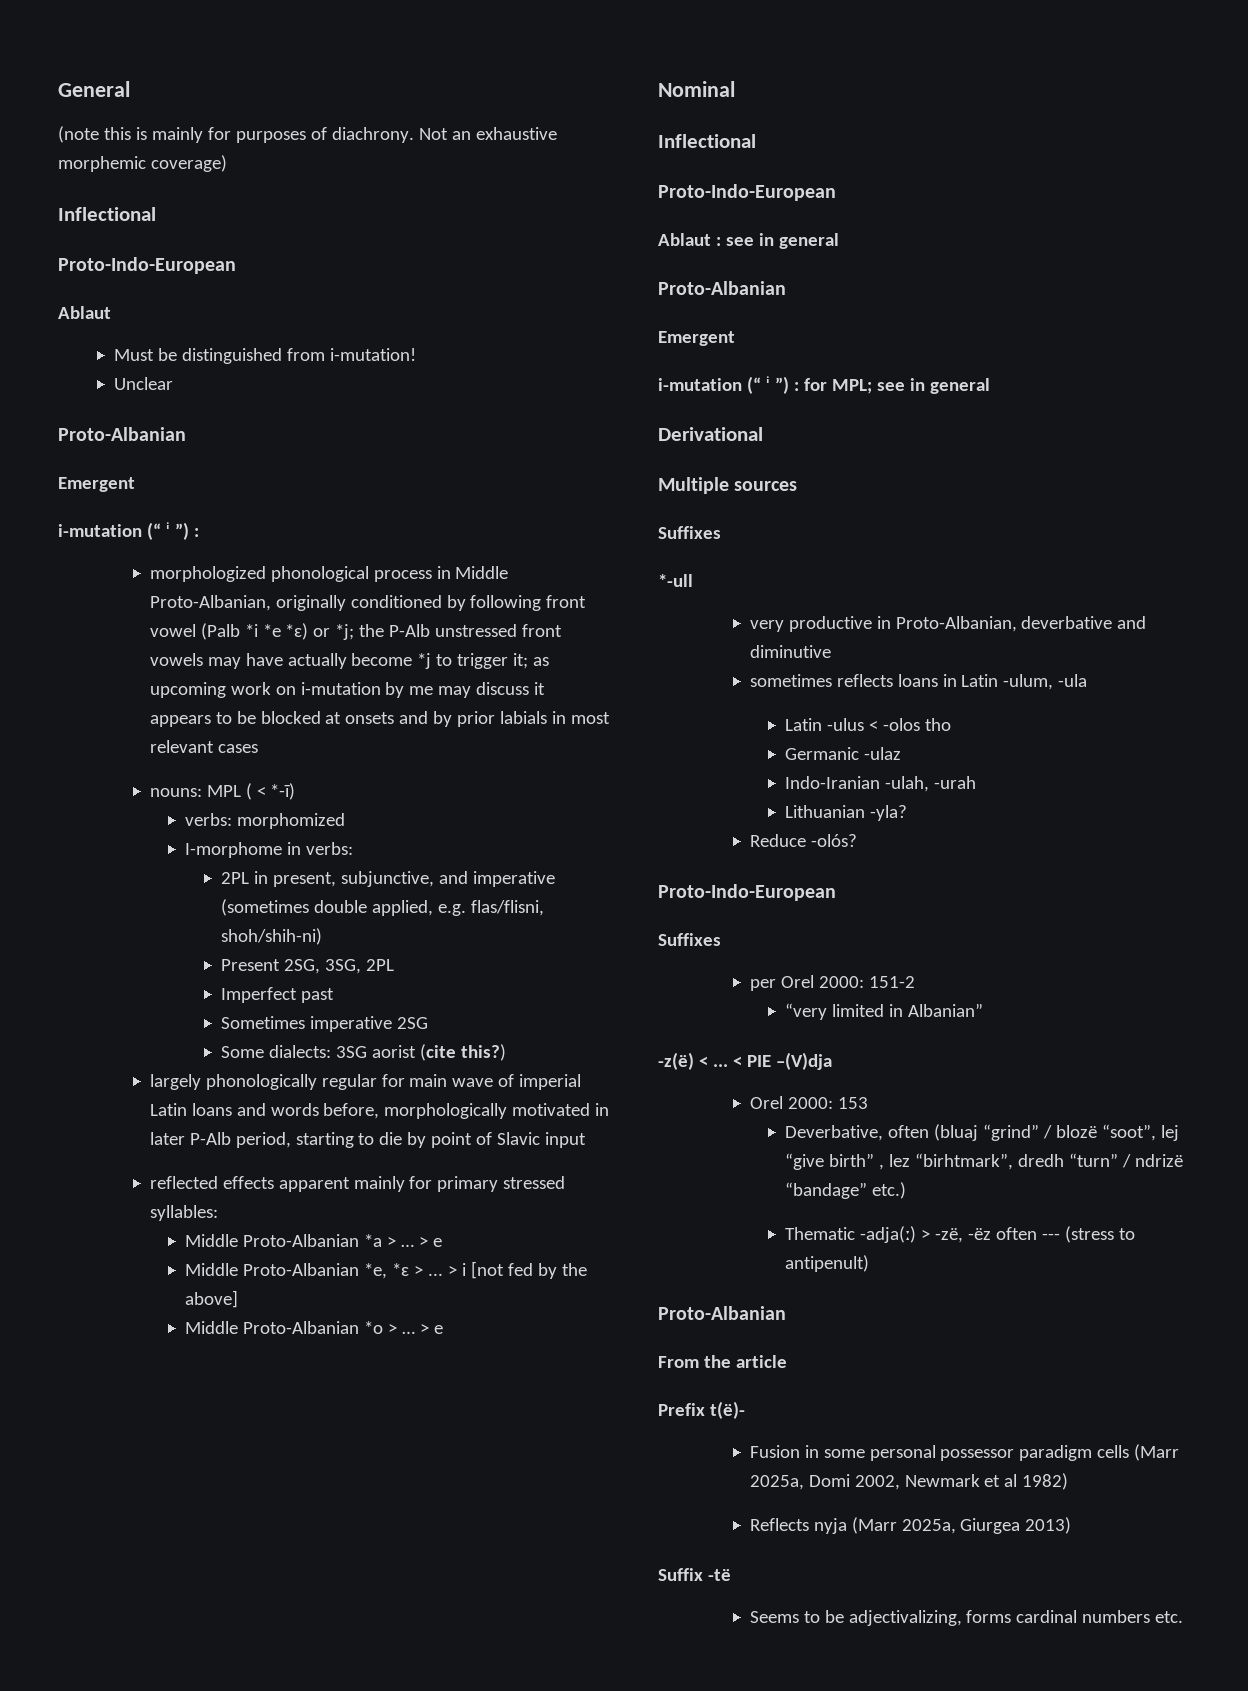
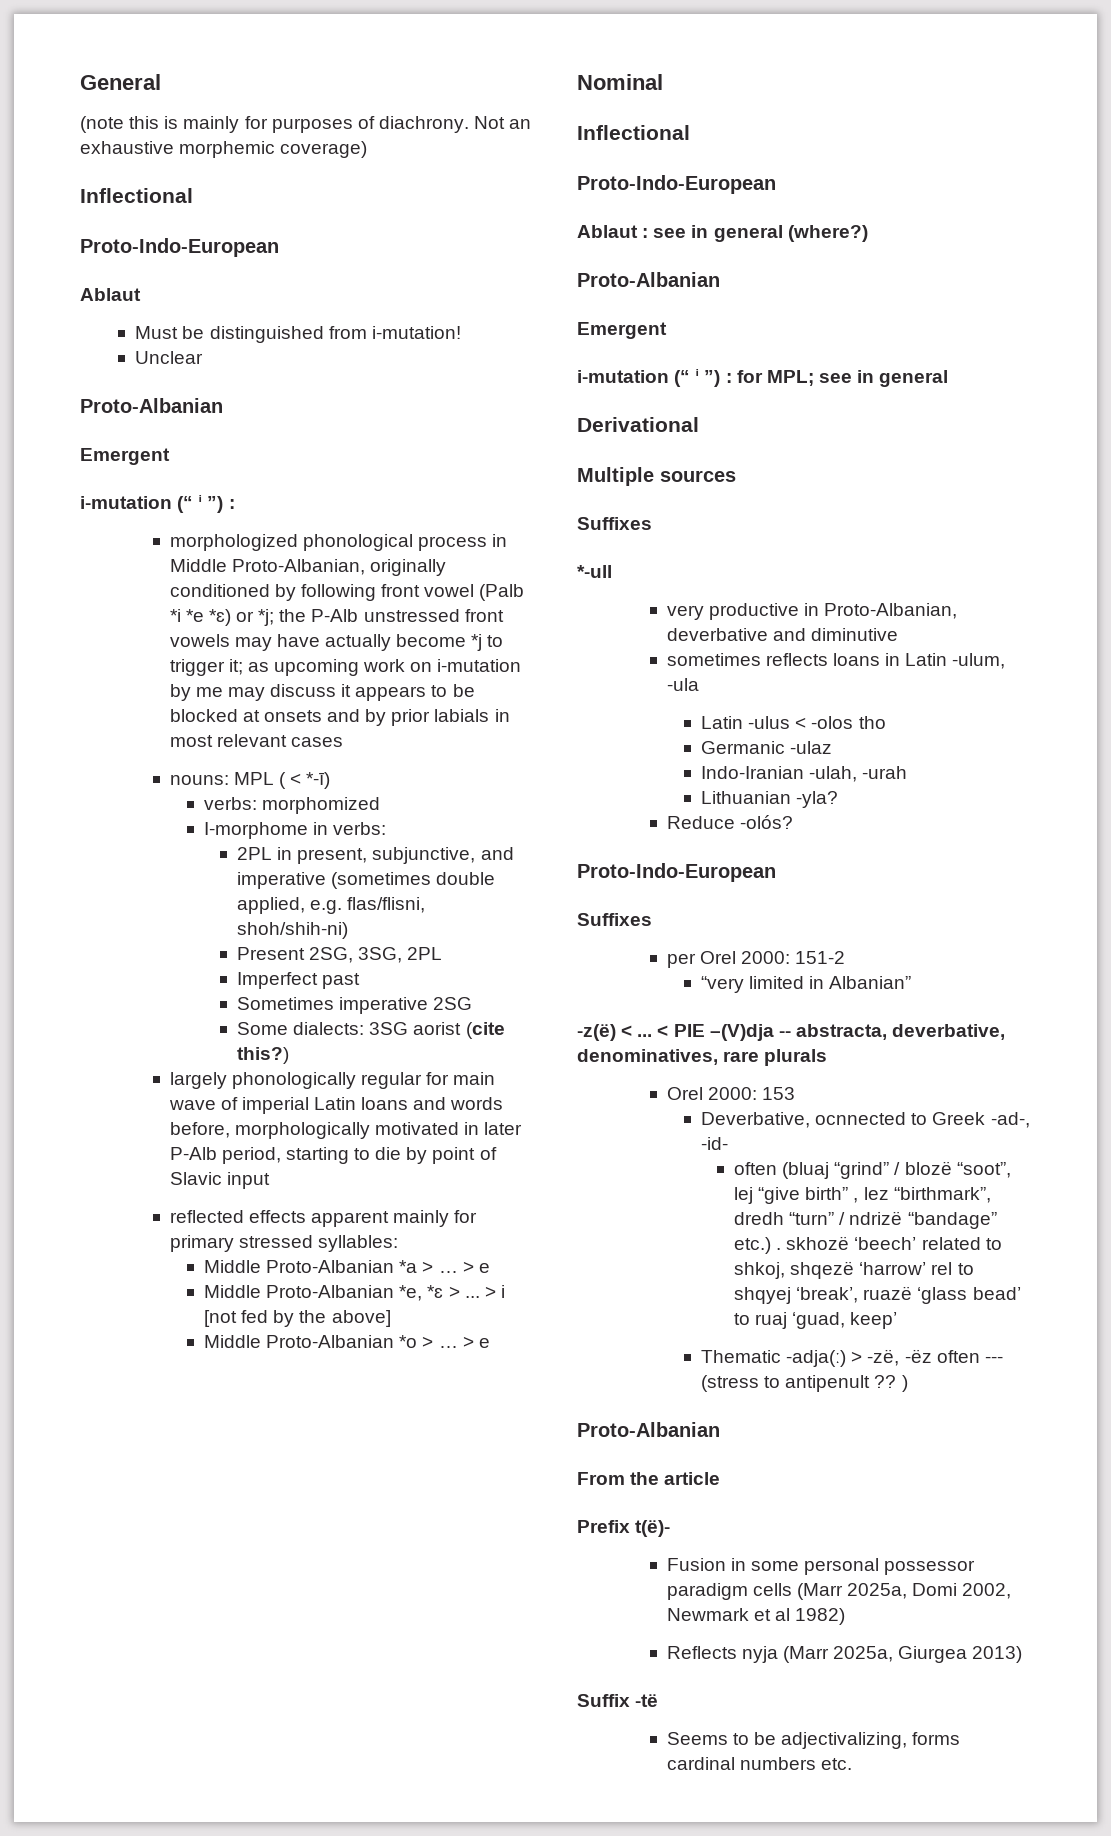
(839, 241) none -> [787,225,868,242] (where?)
(832, 1061) none -> [778,1024,1006,1040] [577,1049,828,1066] -- abstracta, deverbative, denominatives, rare plurals
(884, 1133) none -> [815,1112,1030,1128] [700,1137,728,1150] ocnnected to Greek -ad-, -id- //
[915,1153,1014,1170] “birhtmark”, -> [893,1187,991,1203] “birthmark”,
(907, 1190) none -> [776,1236,1002,1250] [734,1261,974,1279] [734,1286,1021,1304] [734,1312,898,1329] . skhozë ‘beech’ related to shkoj, shqezë ‘harrow’ rel to shqyej ‘break’, ruazë ‘glass bead’ to ruaj ‘guad, keep’
[785,1255,870,1272] antipenult) -> [785,1375,908,1392] antipenult ?? )

